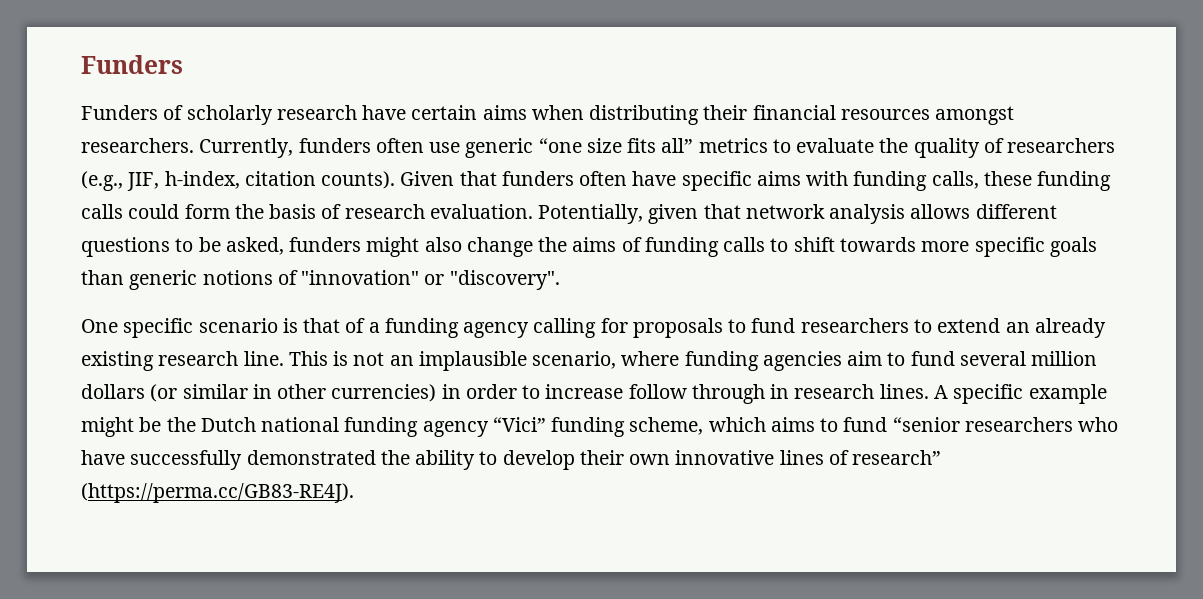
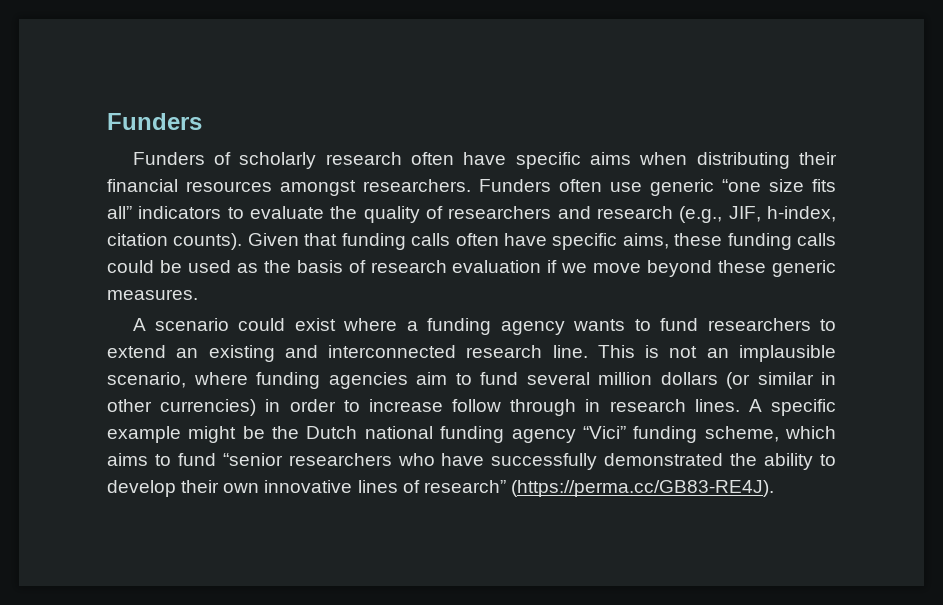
[362,105,478,120] have certain -> [410,152,581,169] often have specific
[199,138,371,158] Currently, funders -> [479,179,551,192] Funders
[698,138,768,153] metrics -> [138,206,222,219] indicators
(1116, 145) none -> [557,206,673,219] and research
[501,171,979,191] funders often have specific aims with funding calls, -> [341,233,669,250] funding calls often have specific aims,
[184,204,230,219] form -> [159,260,258,273] be used as
[429,204,1057,224] [81,237,1097,257] [81,270,560,290] [81,318,723,338] evaluation. Potentially, given that network analysis allows different questions to be asked, funders might also change the aims of funding calls to shift towards more specific goals than generic notions of "innovation" or "discovery". // One specific scenario is that of a funding agency calling for proposals -> [452,260,837,277] [107,289,198,300] [132,318,626,335] evaluation if we move beyond these generic measures. // A scenario could exist where a funding agency wants
[1034,318,1106,338] [81,351,154,371] already existing -> [208,345,457,362] existing and interconnected

